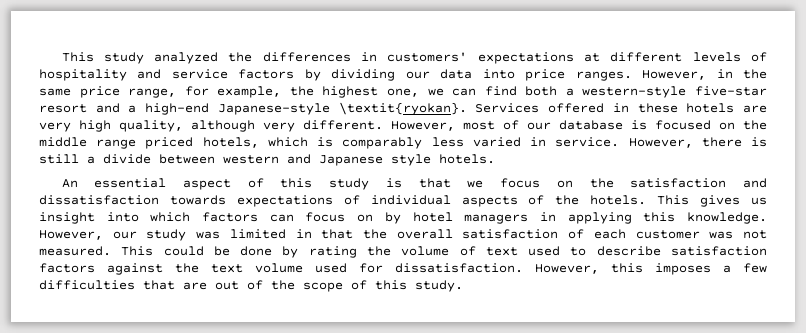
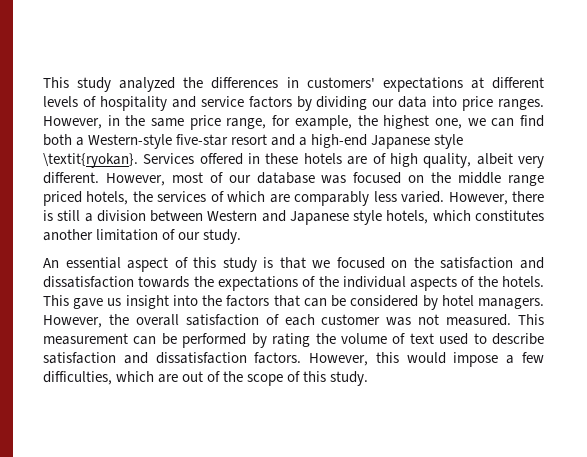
[582,86,687,98] western-style -> [88,134,173,149] Western-style
[217,103,330,115] Japanese-style -> [371,134,464,149] Japanese style
[39,122,71,132] very -> [372,153,386,164] of
[191,120,255,132] although -> [476,153,513,165] albeit
[631,120,647,130] is -> [321,175,347,184] was
[267,137,620,149] which is comparably less varied in service. -> [132,191,445,206] the services of which are comparably less varied.
[103,154,495,166] divide between western and Japanese style hotels. -> [96,210,544,225] [43,229,242,244] division between Western and Japanese style hotels, which constitutes another limitation of our study.
[500,178,541,188] focus -> [336,257,385,269] focused
(226, 200) none -> [193,276,214,287] the
(360, 200) none -> [318,276,339,287] the
[700,195,741,207] gives -> [73,298,104,309] gave
[150,212,768,224] [39,229,354,241] which factors can focus on by hotel managers in applying this knowledge. However, our study was limited in that -> [202,295,544,310] [43,315,102,328] the factors that can be considered by hotel managers. However,
[163,246,273,256] could be done -> [43,333,247,348] measurement can be performed
[39,263,767,275] [39,280,175,290] factors against the text volume used for dissatisfaction. However, this imposes a few difficulties that -> [123,352,544,367] [43,371,155,385] and dissatisfaction factors. However, this would impose a few difficulties, which

